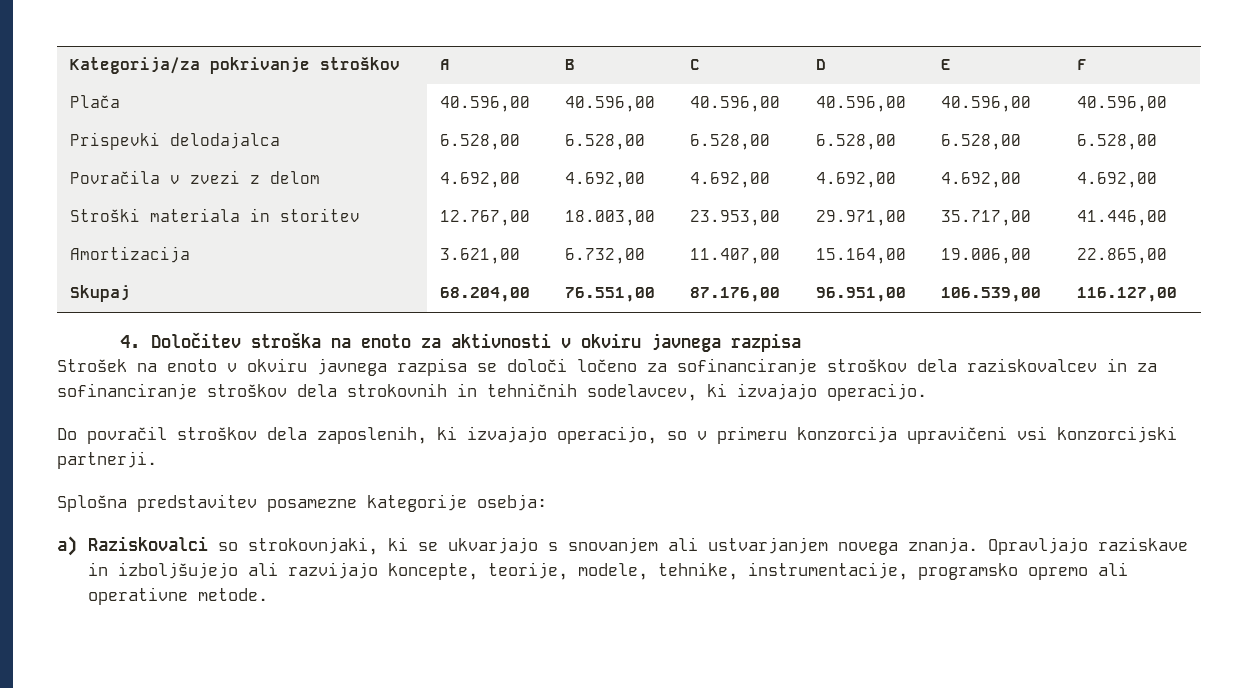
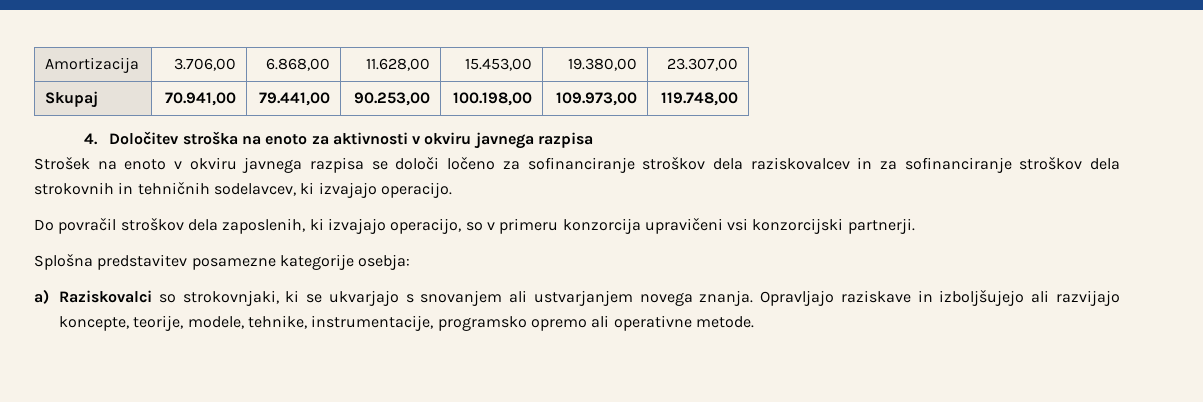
[70,57,401,74] [440,59,451,70] [565,59,576,70] [690,59,701,70] [816,59,827,70] [941,59,952,70] [1077,59,1088,70] [70,95,121,108] [440,96,531,112] [565,96,656,112] [690,96,781,112] [816,96,907,112] [941,96,1032,112] [1077,96,1168,112] [70,132,281,150] [440,134,521,150] [565,134,646,150] [690,134,771,150] [816,134,897,150] [941,134,1022,150] [1077,134,1158,150] [70,170,321,184] [440,172,521,188] [565,172,646,188] [690,172,771,188] [816,172,897,188] [941,172,1022,188] [1077,172,1158,188] [70,208,361,222] [440,210,531,226] [565,210,656,226] [690,210,781,226] [816,210,907,226] [941,210,1032,226] [1077,210,1168,226] [70,246,191,263] [440,248,521,264] [565,248,646,264] [690,248,781,264] [816,248,907,264] [941,248,1032,264] [1077,248,1168,264] [70,285,131,302] [440,287,531,302] [565,287,656,302] [690,287,781,302] [816,287,907,302] [941,287,1042,302] [1077,287,1178,302] Kategorija/za pokrivanje stroškov | A | B | C | D | E | F // Plača | 40.596,00 | 40.596,00 | 40.596,00 | 40.596,00 | 40.596,00 | 40.596,00 // Prispevki delodajalca | 6.528,00 | 6.528,00 | 6.528,00 | 6.528,00 | 6.528,00 | 6.528,00 // Povračila v zvezi z delom | 4.692,00 | 4.692,00 | 4.692,00 | 4.692,00 | 4.692,00 | 4.692,00 // Stroški materiala in storitev | 12.767,00 | 18.003,00 | 23.953,00 | 29.971,00 | 35.717,00 | 41.446,00 // Amortizacija | 3.621,00 | 6.732,00 | 11.407,00 | 15.164,00 | 19.006,00 | 22.865,00 // Skupaj | 68.204,00 | 76.551,00 | 87.176,00 | 96.951,00 | 106.539,00 | 116.127,00 -> [45,57,140,73] [173,58,236,71] [265,58,330,71] [365,58,430,71] [464,58,532,71] [567,58,637,71] [666,58,738,71] [45,91,99,108] [164,92,236,106] [258,92,330,106] [353,92,430,106] [452,92,532,106] [555,92,637,106] [660,92,738,106] Amortizacija | 3.706,00 | 6.868,00 | 11.628,00 | 15.453,00 | 19.380,00 | 23.307,00 // Skupaj | 70.941,00 | 79.441,00 | 90.253,00 | 100.198,00 | 109.973,00 | 119.748,00

